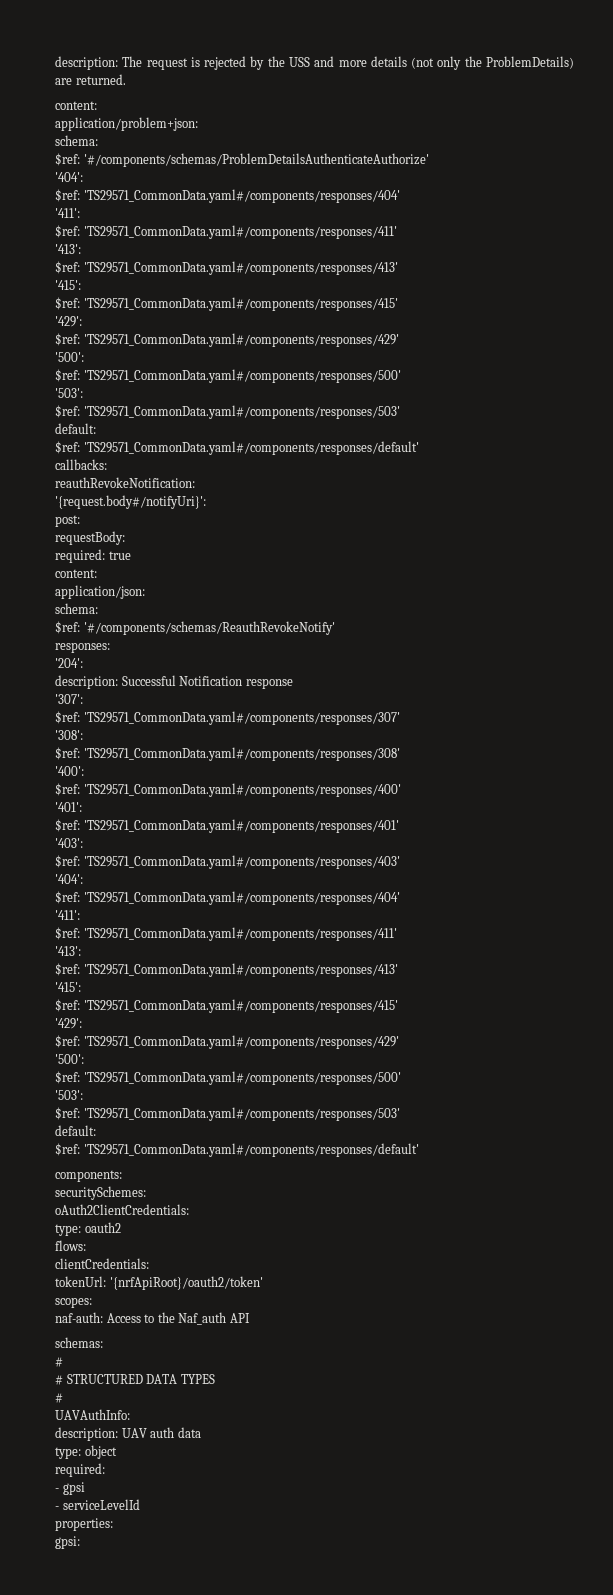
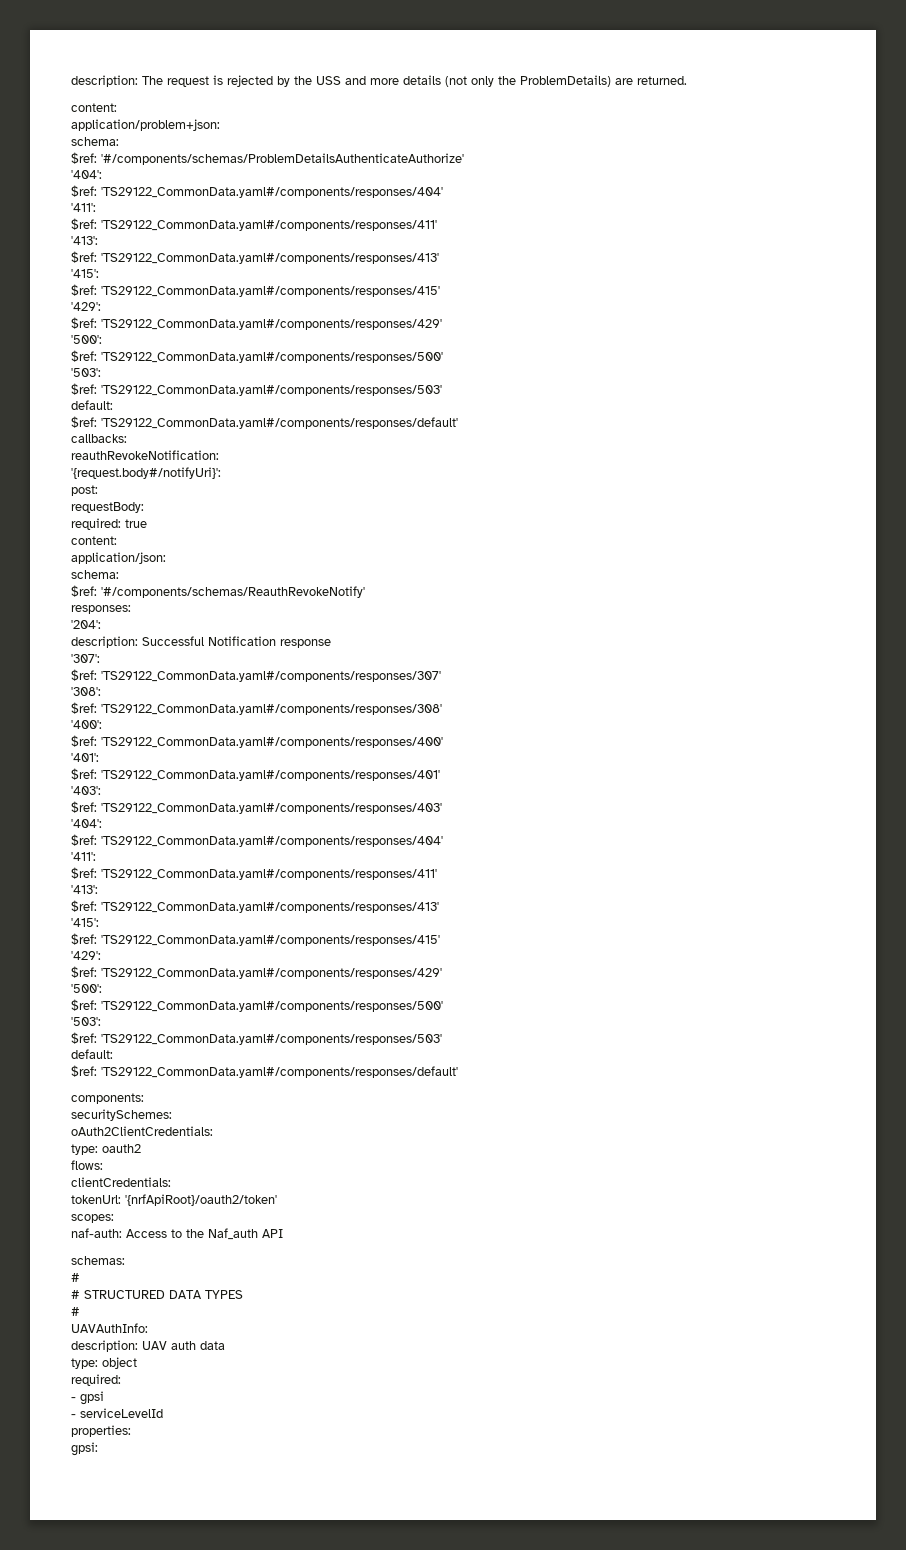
[83,189,400,203] [55,208,80,218] [55,225,397,239] [55,244,81,254] [55,261,398,275] [55,280,81,290] [55,297,398,311] [55,316,82,327] [55,333,399,347] [55,352,84,362] [55,369,401,383] [55,388,83,398] [55,405,400,419] [55,423,96,434] [55,441,419,455] 'TS29571_CommonData.yaml#/components/responses/404' // '411': // $ref: 'TS29571_CommonData.yaml#/components/responses/411' // '413': // $ref: 'TS29571_CommonData.yaml#/components/responses/413' // '415': // $ref: 'TS29571_CommonData.yaml#/components/responses/415' // '429': // $ref: 'TS29571_CommonData.yaml#/components/responses/429' // '500': // $ref: 'TS29571_CommonData.yaml#/components/responses/500' // '503': // $ref: 'TS29571_CommonData.yaml#/components/responses/503' // default: // $ref: 'TS29571_CommonData.yaml#/components/responses/default' -> [101,187,443,198] [71,203,96,212] [71,218,437,231] [71,236,98,245] [71,251,439,264] [71,269,99,278] [71,284,440,297] [71,302,101,311] [71,317,442,330] [71,335,102,344] [71,350,443,363] [71,368,101,377] [71,383,442,396] [71,400,113,410] [71,416,458,429] 'TS29122_CommonData.yaml#/components/responses/404' // '411': // $ref: 'TS29122_CommonData.yaml#/components/responses/411' // '413': // $ref: 'TS29122_CommonData.yaml#/components/responses/413' // '415': // $ref: 'TS29122_CommonData.yaml#/components/responses/415' // '429': // $ref: 'TS29122_CommonData.yaml#/components/responses/429' // '500': // $ref: 'TS29122_CommonData.yaml#/components/responses/500' // '503': // $ref: 'TS29122_CommonData.yaml#/components/responses/503' // default: // $ref: 'TS29122_CommonData.yaml#/components/responses/default'
[83,711,400,725] 'TS29571_CommonData.yaml#/components/responses/307' -> [101,671,441,682] 'TS29122_CommonData.yaml#/components/responses/307'
[83,747,400,761] 'TS29571_CommonData.yaml#/components/responses/308' -> [101,704,442,715] 'TS29122_CommonData.yaml#/components/responses/308'
[83,783,401,797] 'TS29571_CommonData.yaml#/components/responses/400' -> [101,737,443,748] 'TS29122_CommonData.yaml#/components/responses/400'
[83,819,399,833] 'TS29571_CommonData.yaml#/components/responses/401' -> [101,770,440,781] 'TS29122_CommonData.yaml#/components/responses/401'
[83,855,400,869] [55,874,83,884] [55,891,400,905] [55,910,80,920] [55,927,397,941] [55,946,81,956] [55,963,398,977] [55,982,81,992] [55,999,398,1013] [55,1018,82,1029] [55,1035,399,1049] [55,1054,84,1064] [55,1071,401,1085] [55,1090,83,1100] [55,1107,400,1121] [55,1125,96,1136] [55,1143,419,1157] 'TS29571_CommonData.yaml#/components/responses/403' // '404': // $ref: 'TS29571_CommonData.yaml#/components/responses/404' // '411': // $ref: 'TS29571_CommonData.yaml#/components/responses/411' // '413': // $ref: 'TS29571_CommonData.yaml#/components/responses/413' // '415': // $ref: 'TS29571_CommonData.yaml#/components/responses/415' // '429': // $ref: 'TS29571_CommonData.yaml#/components/responses/429' // '500': // $ref: 'TS29571_CommonData.yaml#/components/responses/500' // '503': // $ref: 'TS29571_CommonData.yaml#/components/responses/503' // default: // $ref: 'TS29571_CommonData.yaml#/components/responses/default' -> [101,803,442,814] [71,819,102,828] [71,834,443,847] [71,852,96,861] [71,867,437,880] [71,885,98,894] [71,900,439,913] [71,918,99,927] [71,933,440,946] [71,951,101,960] [71,966,442,979] [71,984,102,993] [71,999,443,1012] [71,1017,101,1026] [71,1032,442,1045] [71,1049,113,1059] [71,1065,458,1078] 'TS29122_CommonData.yaml#/components/responses/403' // '404': // $ref: 'TS29122_CommonData.yaml#/components/responses/404' // '411': // $ref: 'TS29122_CommonData.yaml#/components/responses/411' // '413': // $ref: 'TS29122_CommonData.yaml#/components/responses/413' // '415': // $ref: 'TS29122_CommonData.yaml#/components/responses/415' // '429': // $ref: 'TS29122_CommonData.yaml#/components/responses/429' // '500': // $ref: 'TS29122_CommonData.yaml#/components/responses/500' // '503': // $ref: 'TS29122_CommonData.yaml#/components/responses/503' // default: // $ref: 'TS29122_CommonData.yaml#/components/responses/default'

